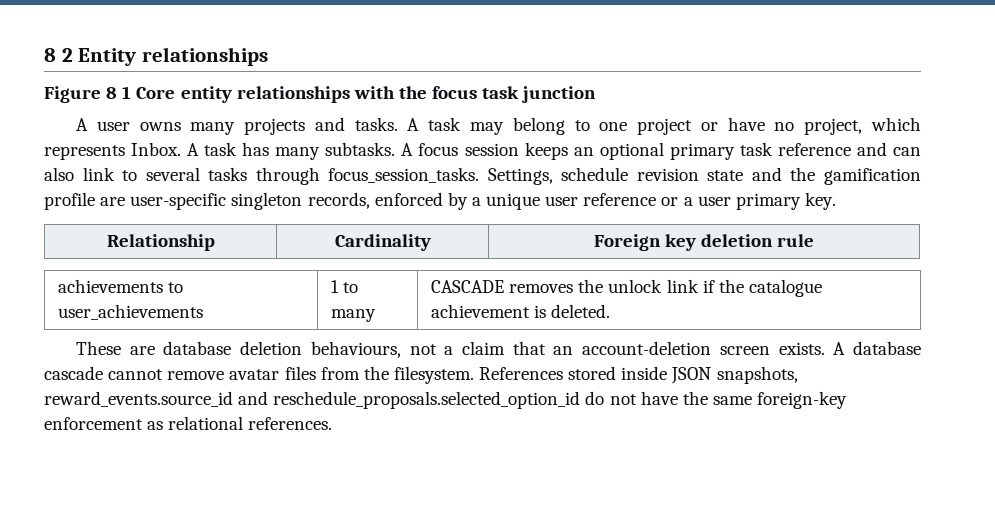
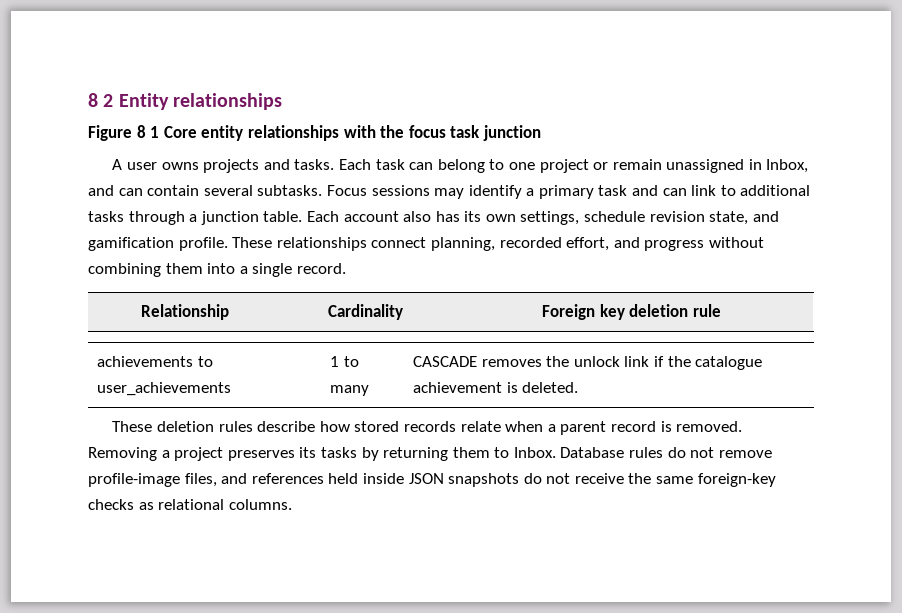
[190,122,236,135] many -> (199, 166) none
[407,117,504,135] A task may -> [338,159,434,170] Each task can
[727,117,921,135] [44,142,664,160] have no project, which represents Inbox. A task has many subtasks. A focus session keeps an optional -> [612,159,809,173] [88,185,535,199] remain unassigned in Inbox, and can contain several subtasks. Focus sessions may identify a
[777,142,921,156] [44,167,74,181] reference and can also -> [632,185,687,196] and can
[145,167,200,181] several -> [740,185,811,196] additional
[328,167,922,185] [44,192,836,210] focus_session_tasks. Settings, schedule revision state and the gamification profile are user-specific singleton records, enforced by a unique user reference or a user primary key. -> [189,211,779,225] [88,237,764,251] [88,263,346,277] a junction table. Each account also has its own settings, schedule revision state, and gamification profile. These relationships connect planning, recorded effort, and progress without combining them into a single record.
[129,341,922,358] [44,366,798,384] [44,391,678,409] are database deletion behaviours, not a claim that an account-deletion screen exists. A database cascade cannot remove avatar files from the filesystem. References stored inside JSON snapshots, reward_events.source_id and reschedule_proposals.selected_option_id do not have -> [157,421,743,435] [88,447,772,461] [88,473,624,487] deletion rules describe how stored records relate when a parent record is removed. Removing a project preserves its tasks by returning them to Inbox. Database rules do not remove profile-image files, and references held inside JSON snapshots do not receive
[44,417,143,430] enforcement -> [88,499,134,510] checks
[248,417,333,430] references. -> [228,499,292,510] columns.

